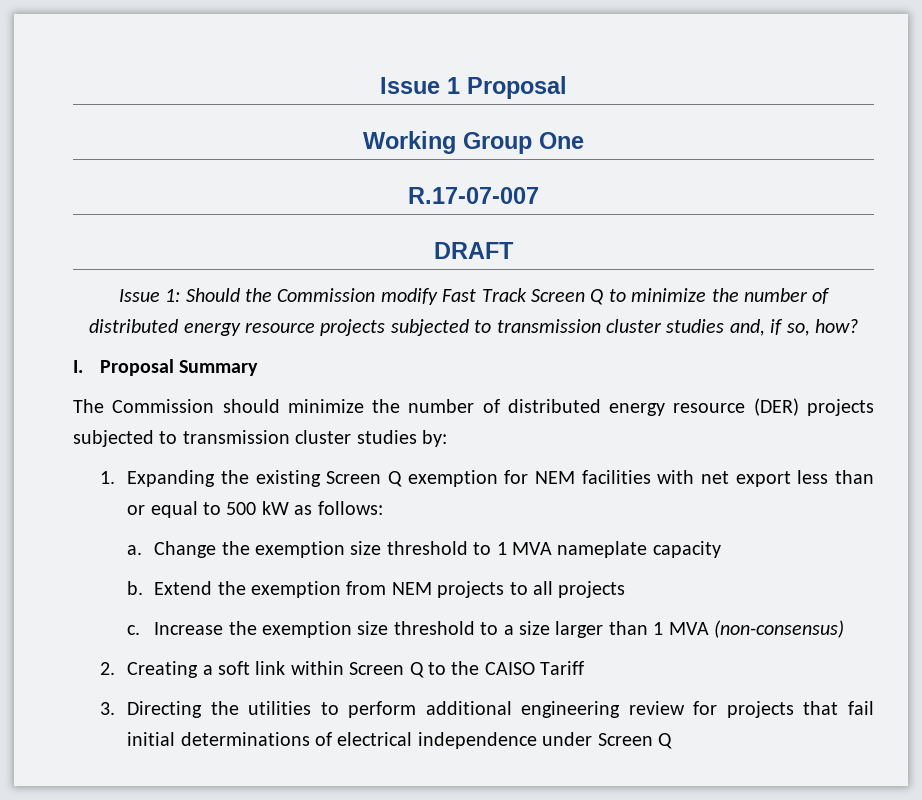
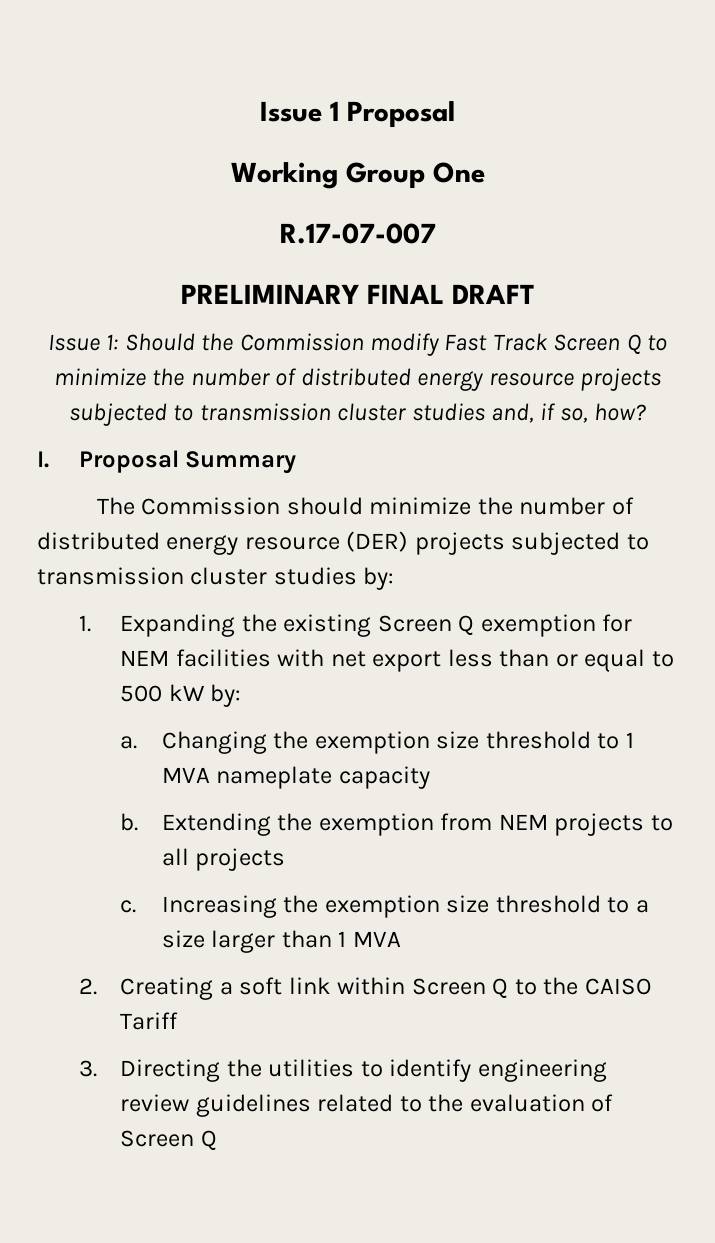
(539, 195) none -> [180,284,444,304] PRELIMINARY FINAL
[294,501,383,515] as follows: -> [210,684,242,707] by:
[154,541,217,558] Change -> [161,731,267,754] Changing
[154,581,213,595] Extend -> [161,813,271,836] Extending
[154,622,224,635] Increase -> [161,895,277,918] Increasing
[714,620,845,638] (non-consensus) -> (401, 939) none
[348,701,875,718] [127,732,593,749] perform additional engineering review for projects that fail initial determinations of electrical independence under -> [389,1059,607,1082] [120,1094,614,1117] identify engineering review guidelines related to the evaluation of

